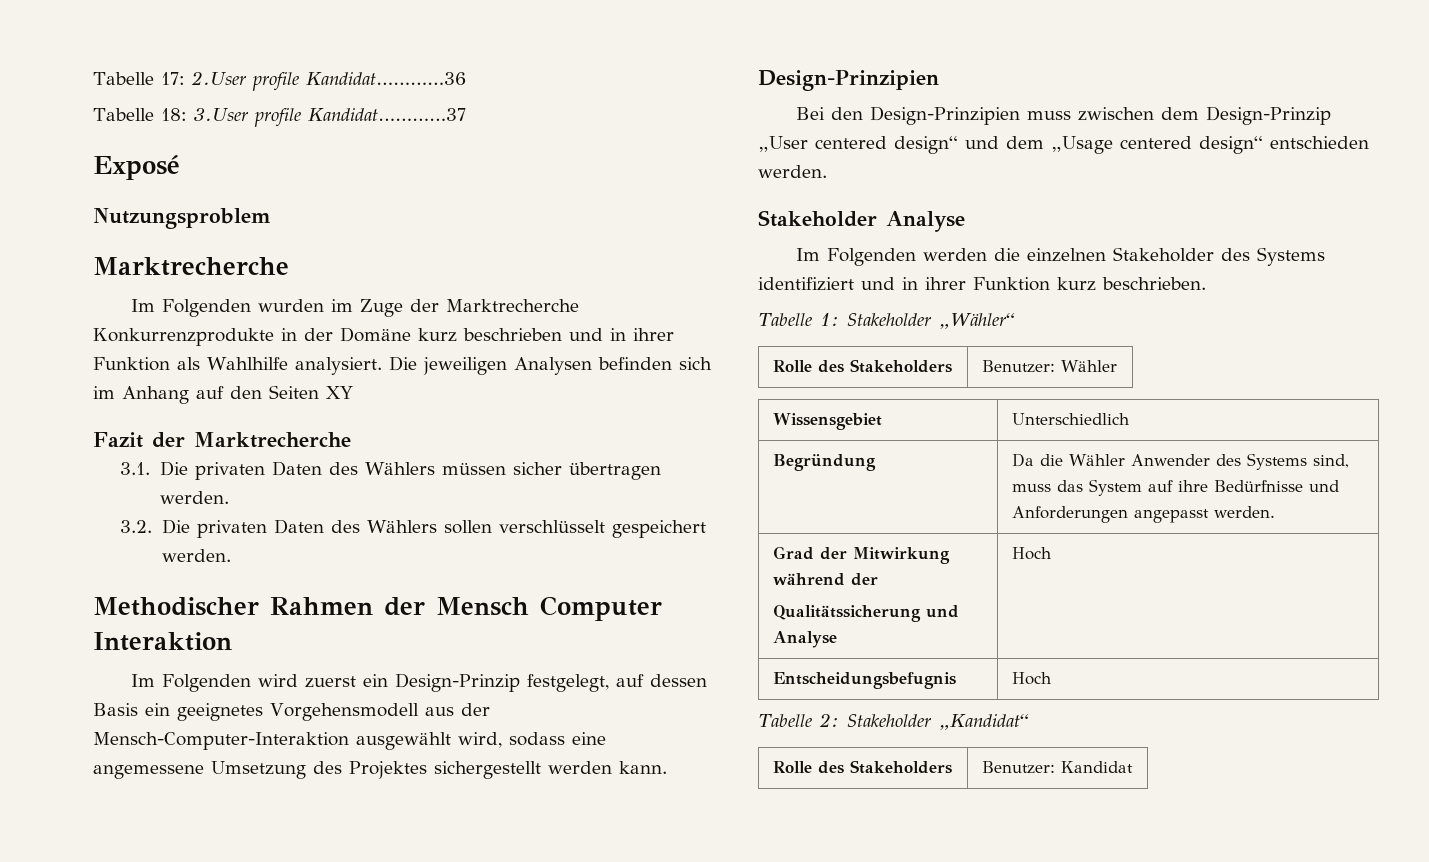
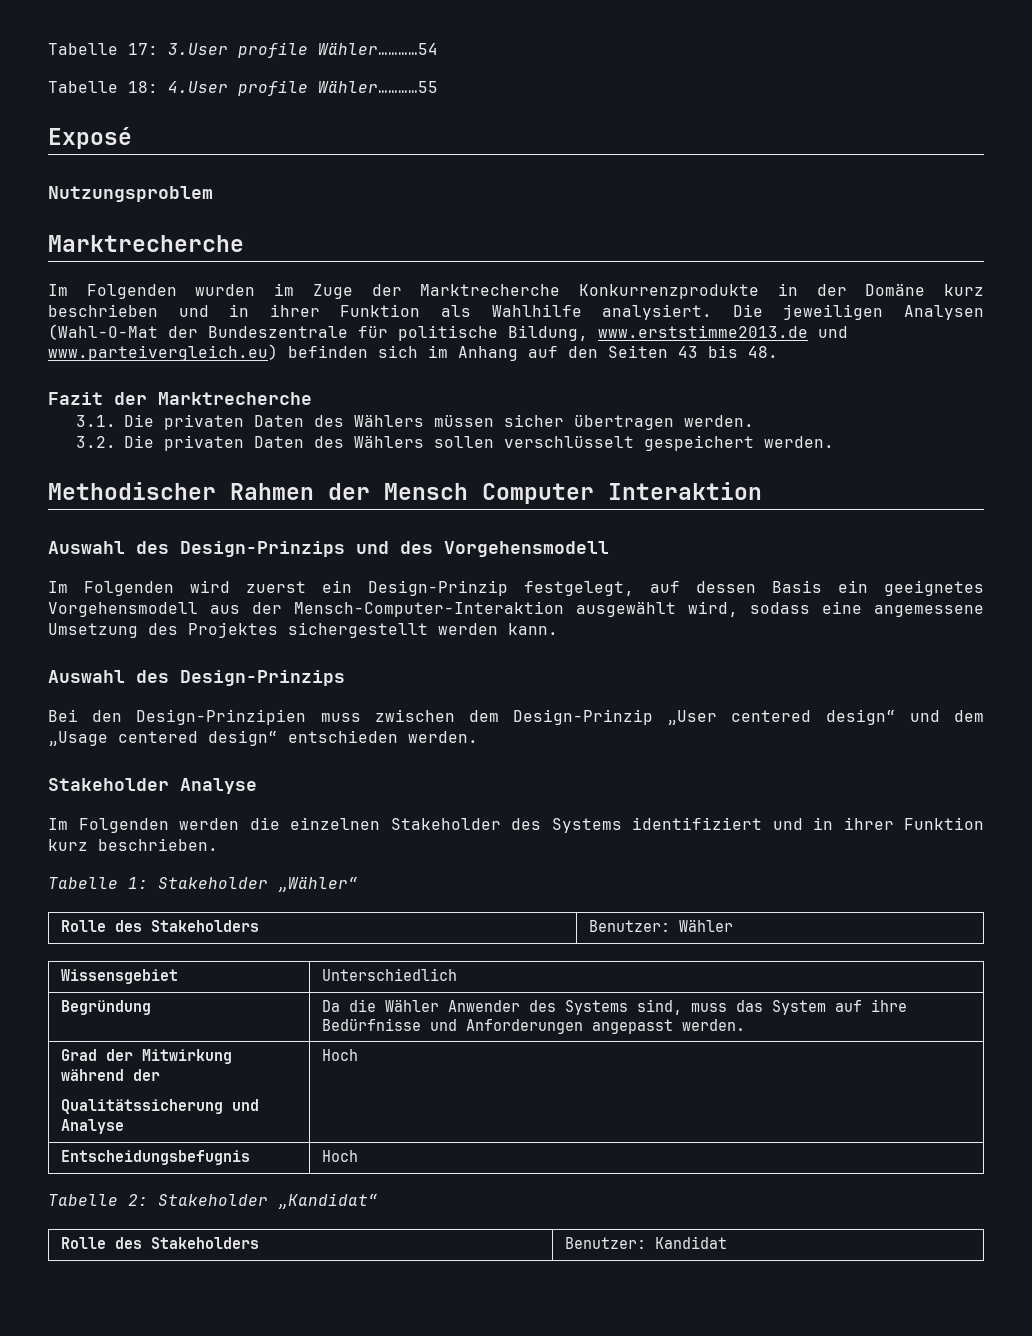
[190,71,466,91] 2.User profile Kandidat…………36 -> [168,42,438,58] 3.User profile Wähler…………54
[193,108,466,127] 3.User profile Kandidat…………37 -> [168,80,438,96] 4.User profile Wähler…………55
(592, 366) none -> [48,324,848,341] [48,344,278,361] (Wahl-O-Mat der Bundeszentrale für politische Bildung, www.erststimme2013.de und www.parteivergleich.eu)
[326,386,353,399] XY -> [678,345,778,358] 43 bis 48.
(232, 641) none -> [48,541,609,557] // Auswahl des Design-Prinzips und des Vorgehensmodell
[758,70,939,91] Design-Prinzipien -> [48,670,345,686] Auswahl des Design-Prinzips

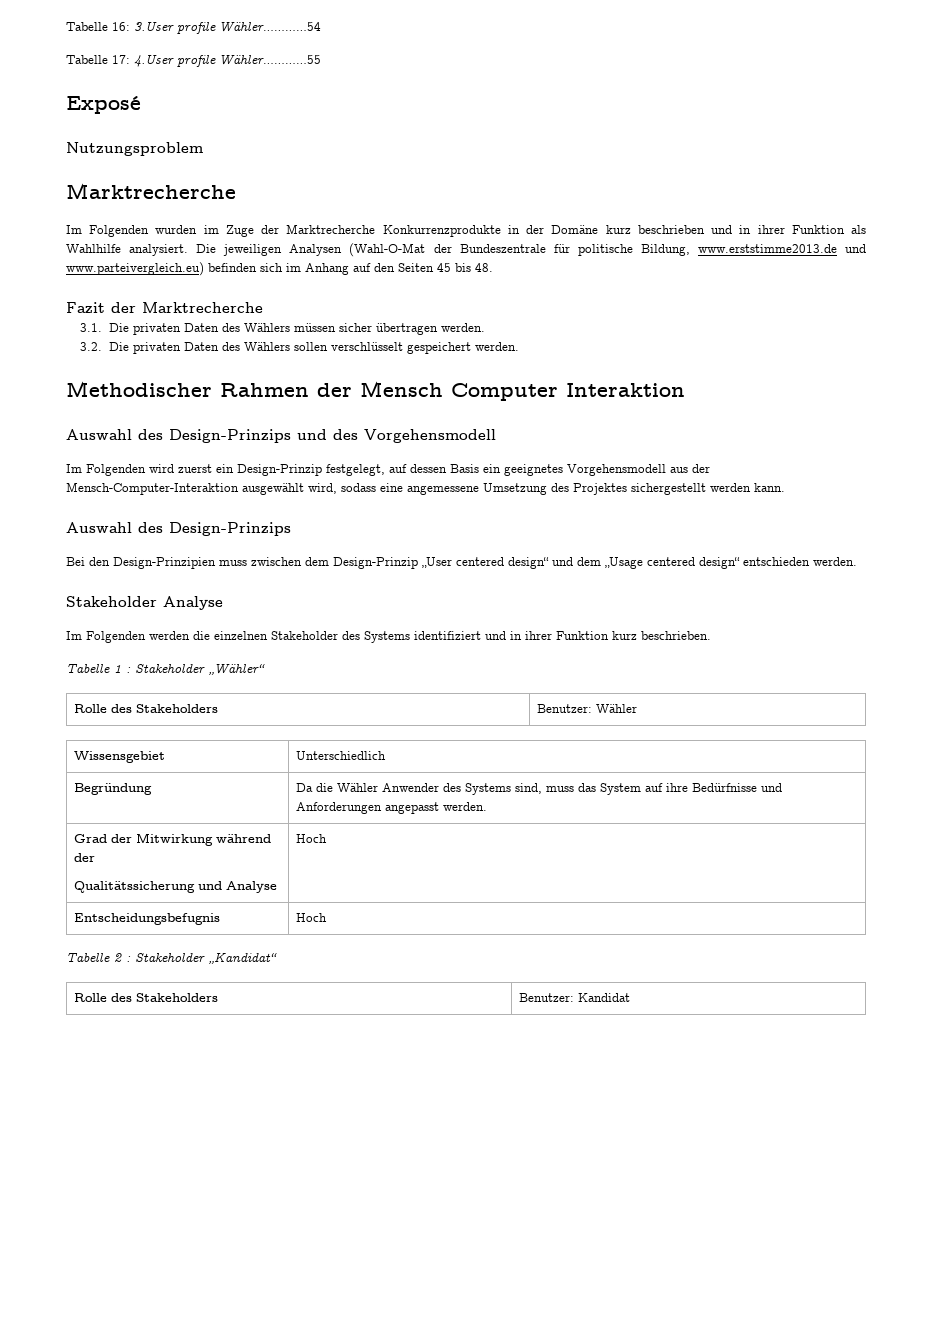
[48,43,158,55] Tabelle 17: -> [66,22,130,31] Tabelle 16:
[128,81,158,93] 18: -> [112,55,130,64] 17:
[678,346,698,358] 43 -> [437,263,451,272] 45
[128,877,148,889] 1: -> [114,665,131,673] 1 :
[128,1194,148,1206] 2: -> [114,953,131,962] 2 :

